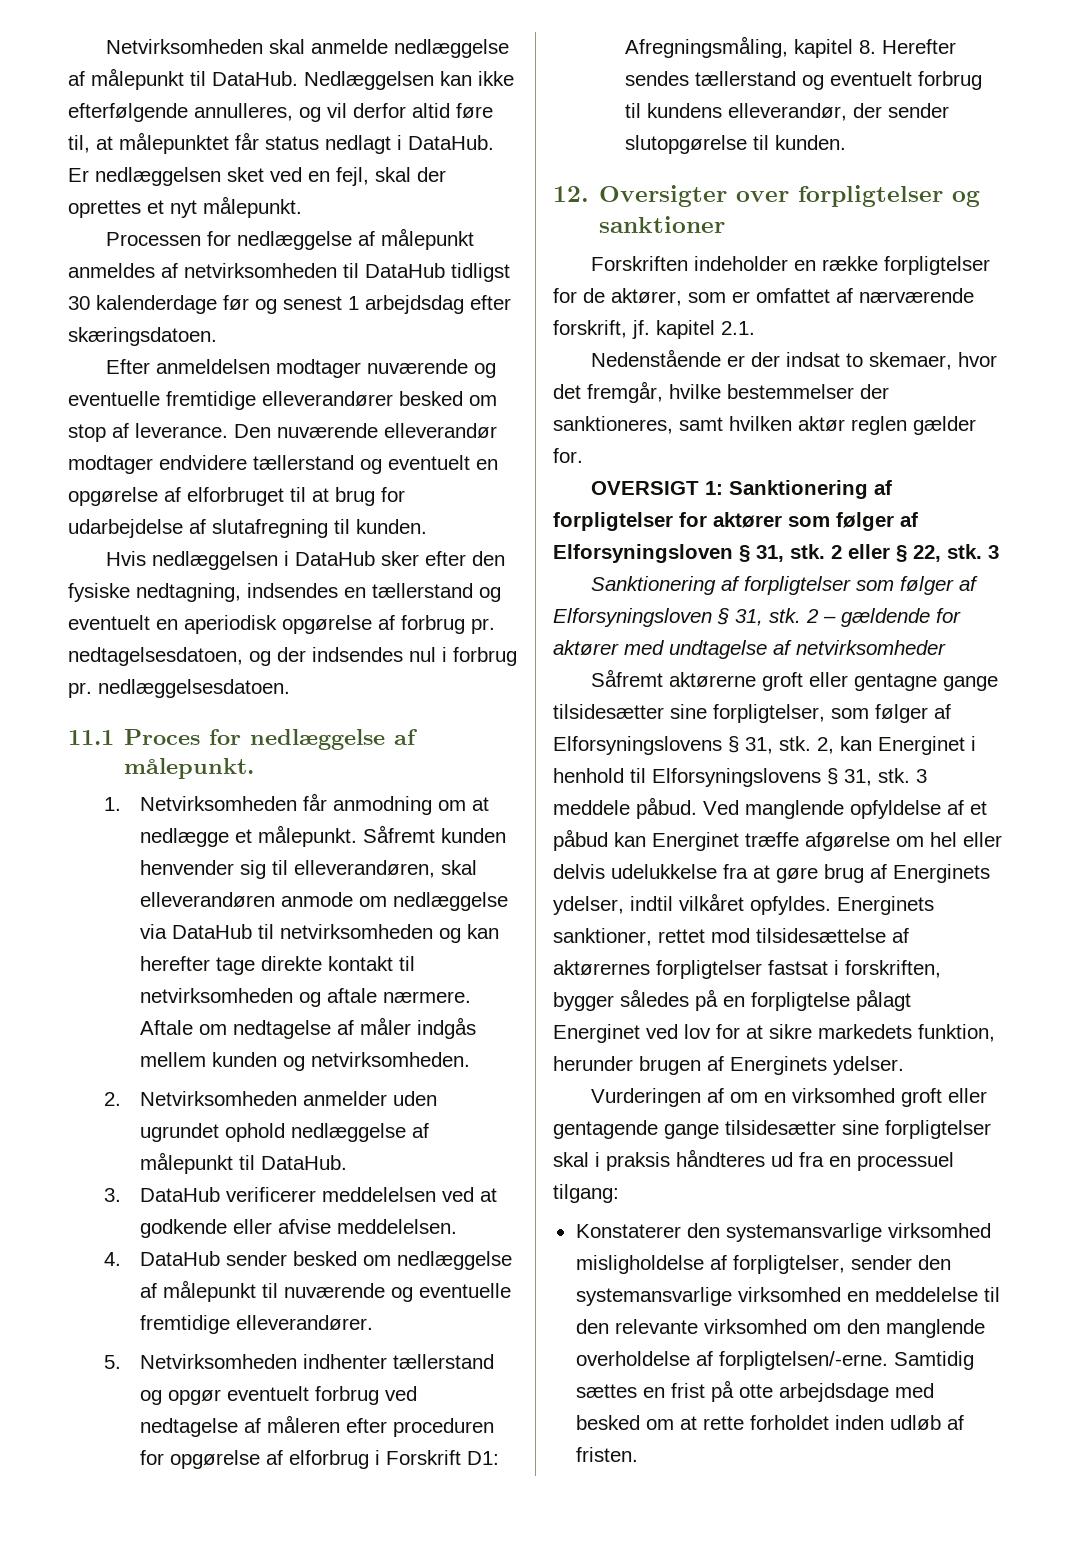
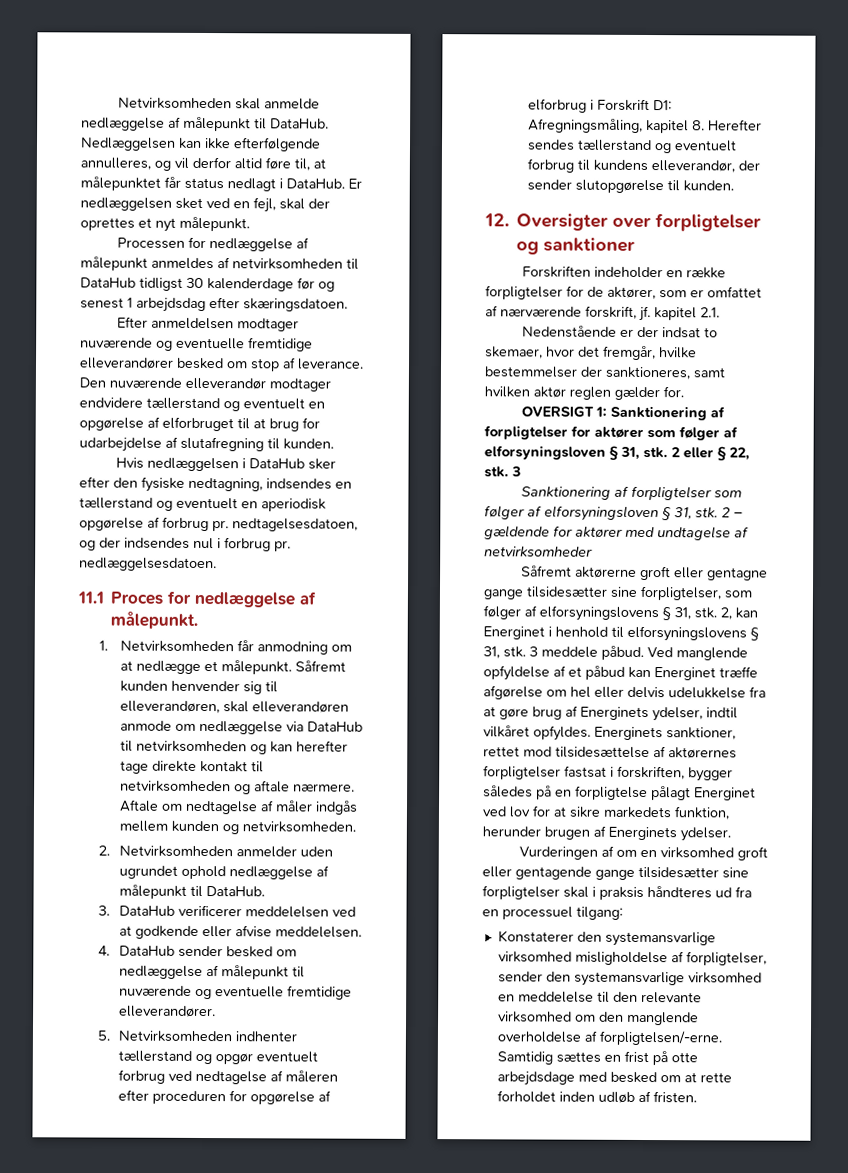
[553,544,733,563] Elforsyningsloven -> [484,445,606,460] elforsyningsloven
[553,608,712,627] Elforsyningsloven -> [544,505,659,522] elforsyningsloven
[553,736,722,755] Elforsyningslovens -> [539,605,659,622] elforsyningslovens
[652,768,821,787] Elforsyningslovens -> [627,625,747,642] elforsyningslovens

